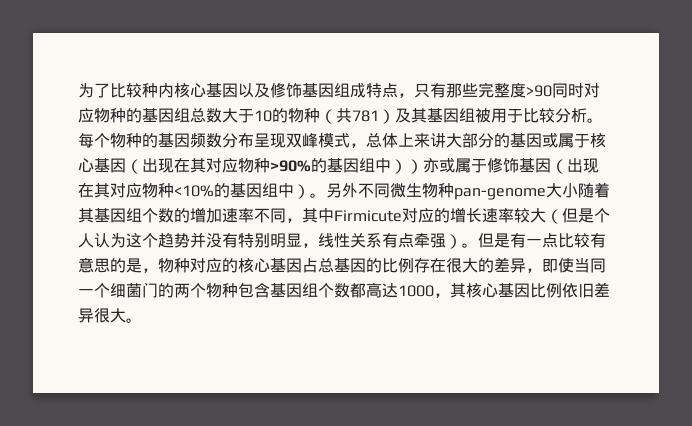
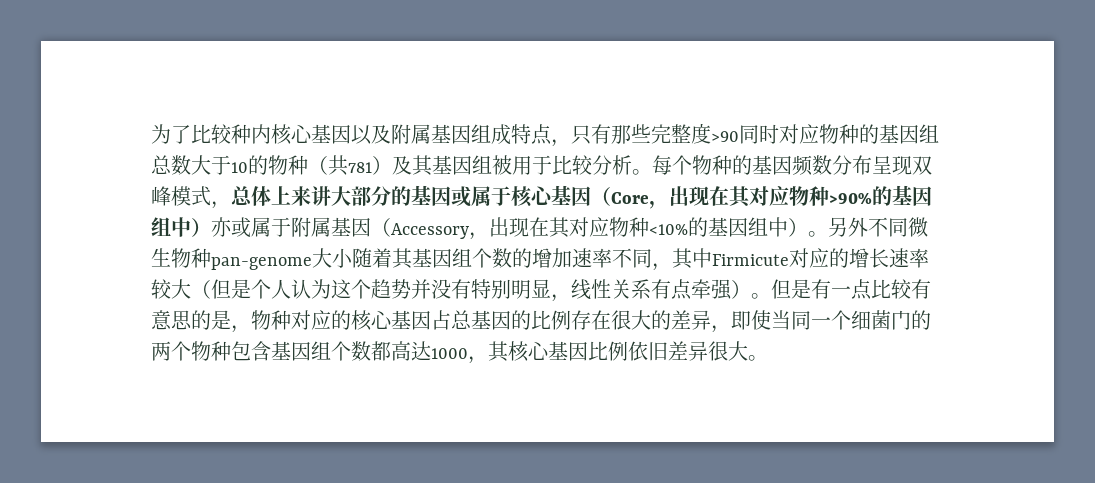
[270,82,302,98] 修饰 -> [391,124,431,144] 附属
(142, 166) none -> [611,192,669,209] Core，
[407,159,423,174] ） -> (211, 227) none
[487,157,567,174] 修饰基因（ -> [291,217,489,240] 附属基因（Accessory，

